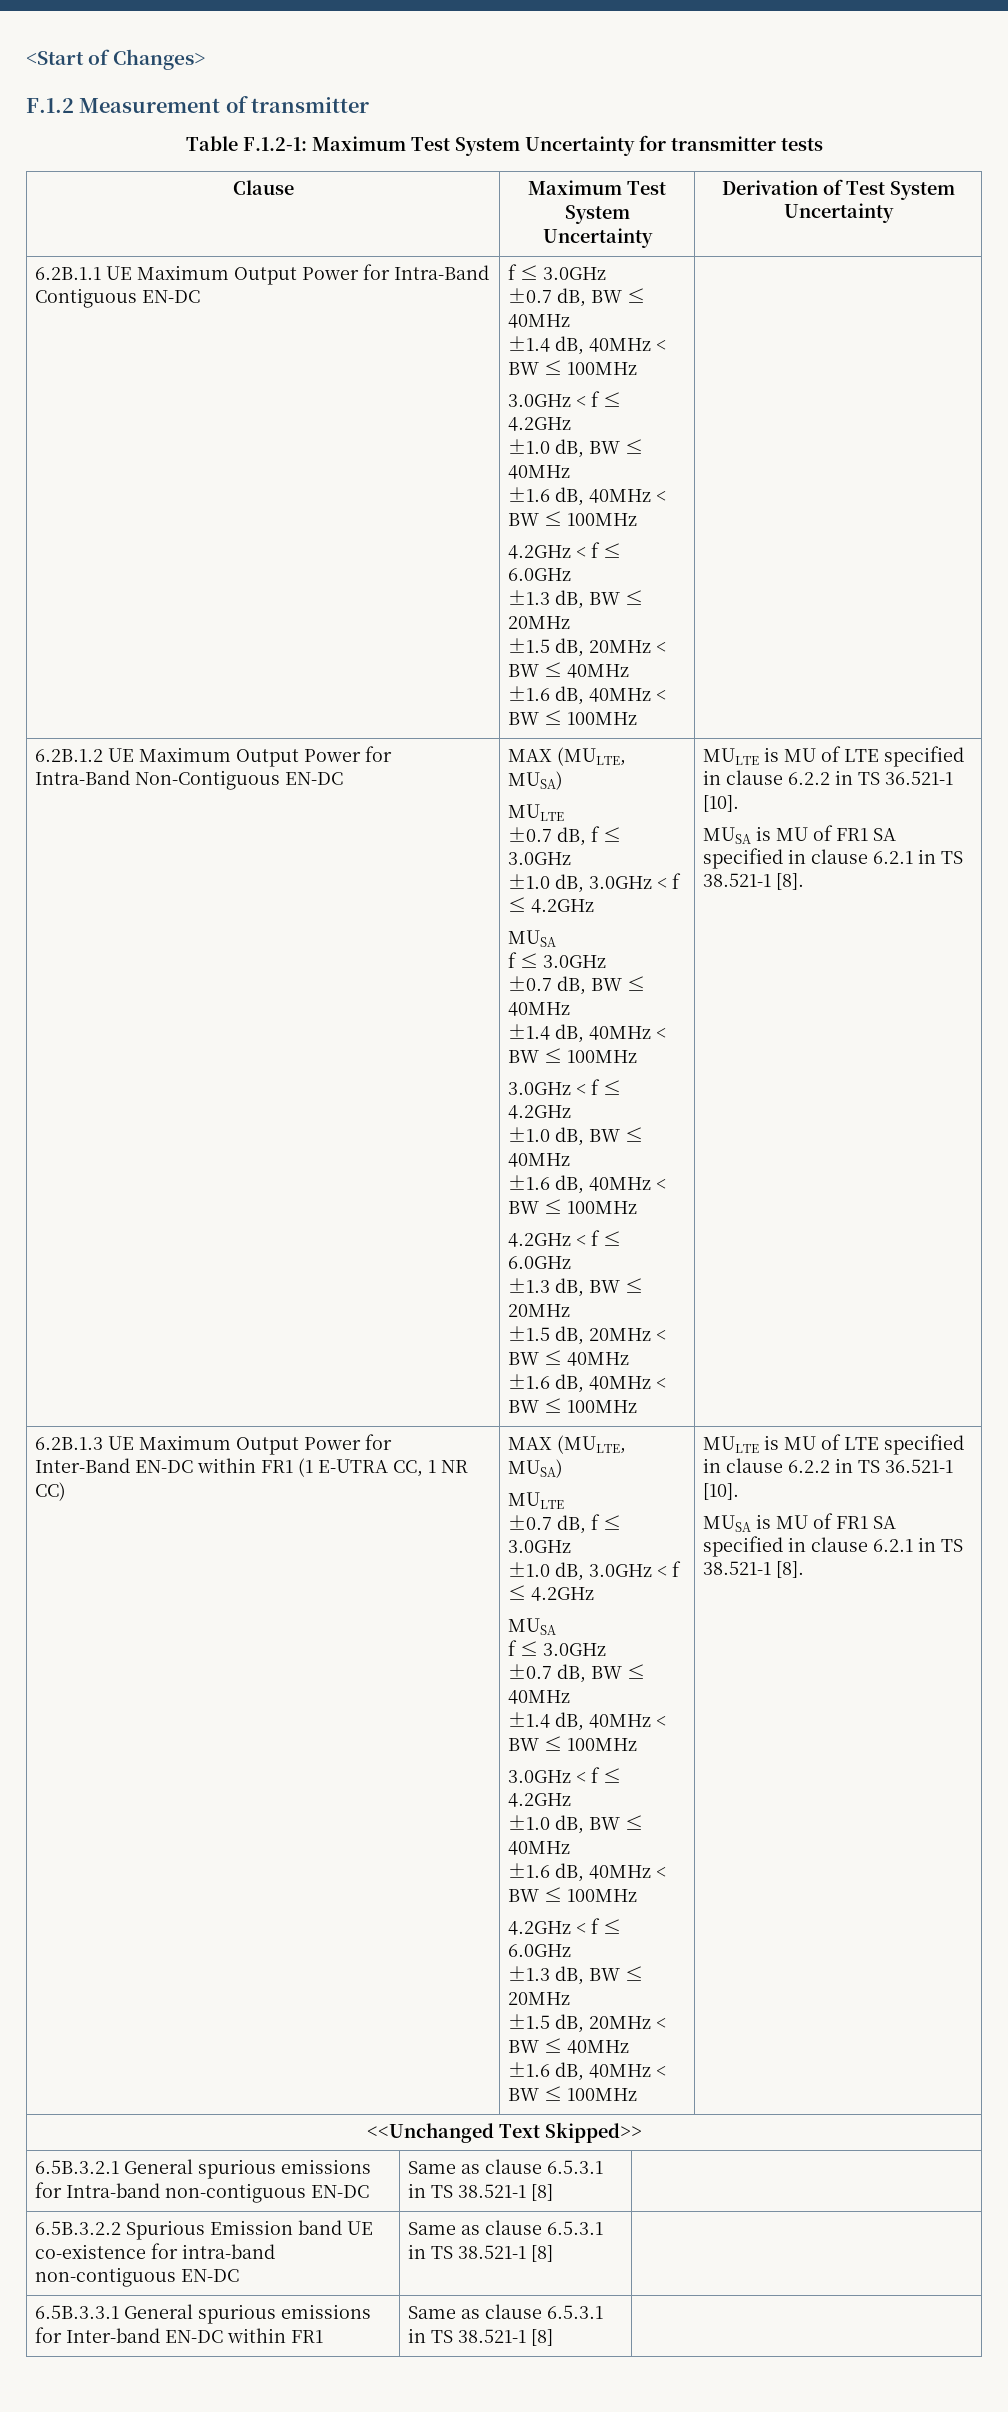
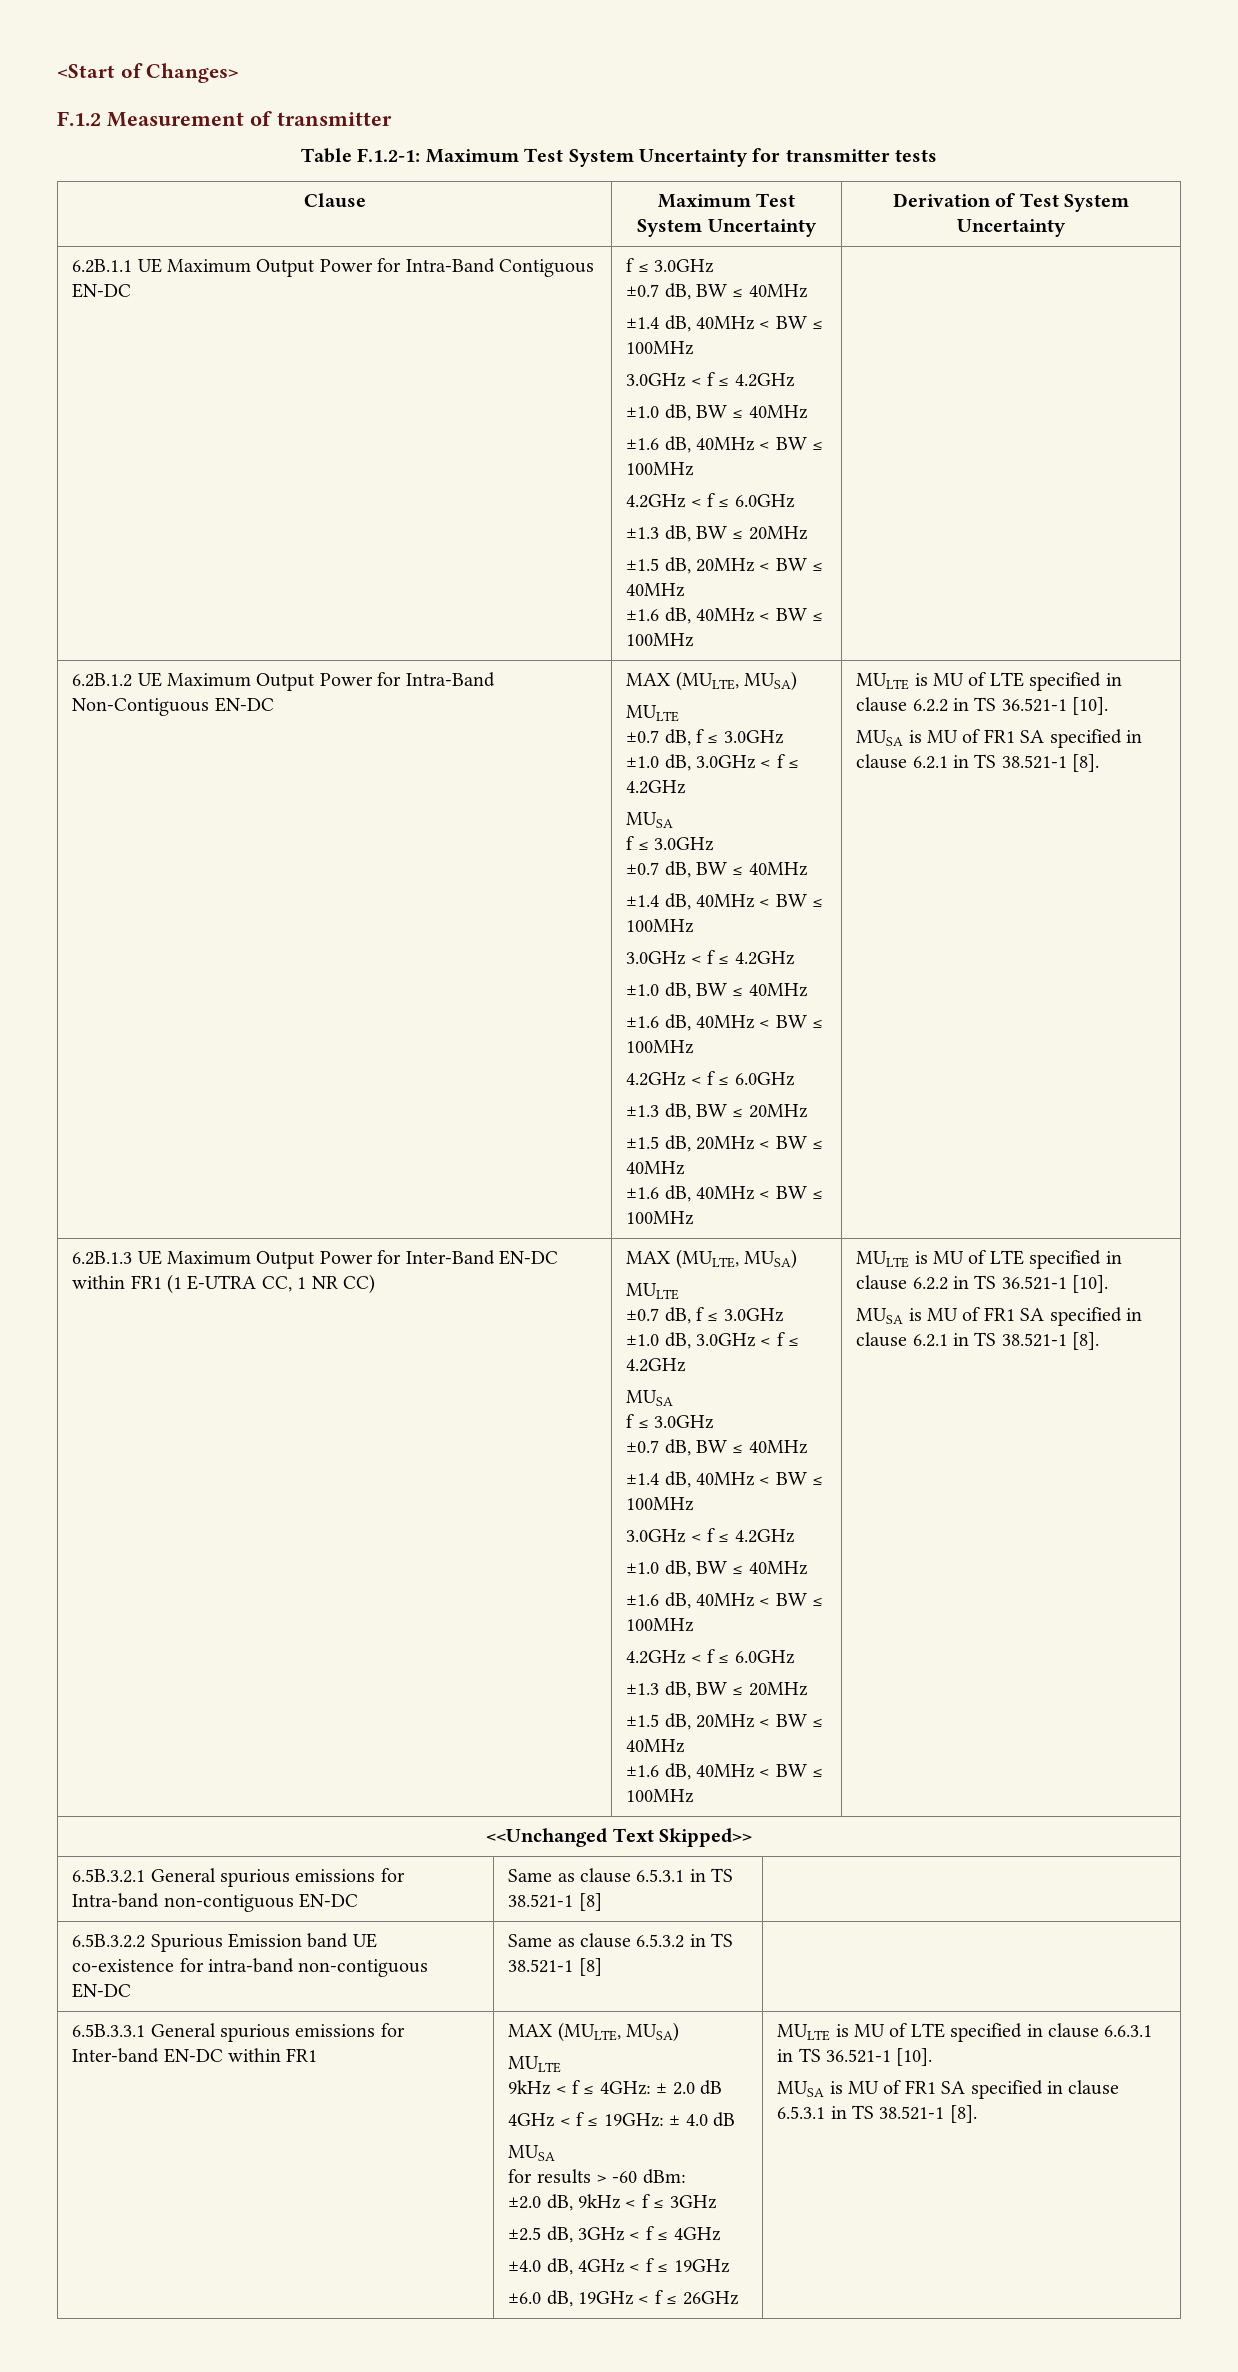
[547,2221,604,2235] 6.5.3.1 -> [636,1934,685,1948] 6.5.3.2
[408,2304,604,2319] [408,2328,554,2346] Same as clause 6.5.3.1 in TS 38.521-1 [8] | -> [508,2022,679,2042] [508,2056,562,2073] [508,2080,722,2095] [508,2112,735,2127] [508,2145,556,2161] [508,2169,686,2184] [508,2194,717,2211] [508,2226,721,2243] [508,2258,730,2275] [508,2290,739,2307] [777,2023,1153,2042] [777,2048,933,2066] [777,2080,1120,2099] [777,2105,977,2123] MAX (MULTE, MUSA) // MULTE // 9kHz < f ≤ 4GHz: ± 2.0 dB // 4GHz < f ≤ 19GHz: ± 4.0 dB // MUSA // for results > -60 dBm: // ±2.0 dB, 9kHz < f ≤ 3GHz // ±2.5 dB, 3GHz < f ≤ 4GHz // ±4.0 dB, 4GHz < f ≤ 19GHz // ±6.0 dB, 19GHz < f ≤ 26GHz | MULTE is MU of LTE specified in clause 6.6.3.1 in TS 36.521-1 [10]. // MUSA is MU of FR1 SA specified in clause 6.5.3.1 in TS 38.521-1 [8].

